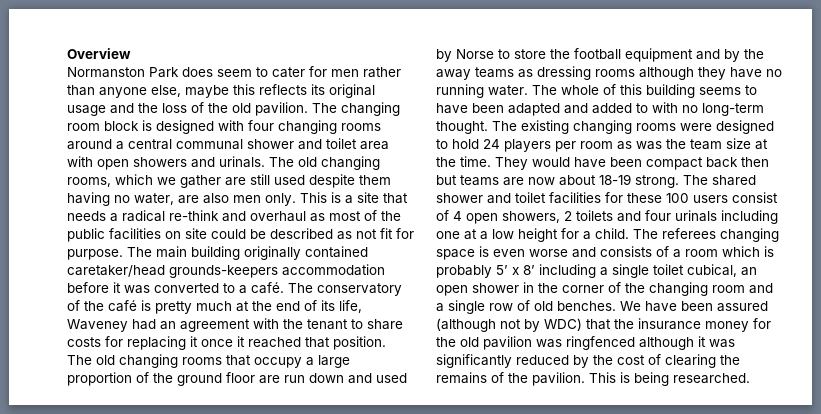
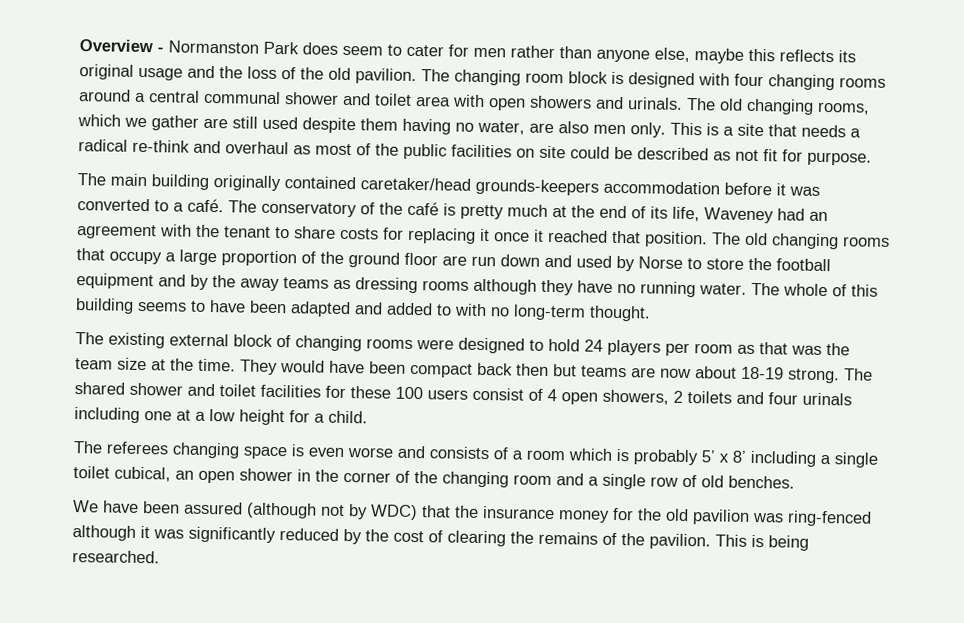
(131, 53) // -> [157,47,164,53] -
(123, 254) none -> (872, 158) //
(488, 127) none -> (651, 313) //
(569, 127) none -> [169,333,291,348] external block of
(632, 145) none -> [759,342,788,355] that
(629, 233) none -> (368, 417) //
(616, 306) none -> (795, 482) //
[566,336,635,350] ringfenced -> [787,510,872,527] ring-fenced

